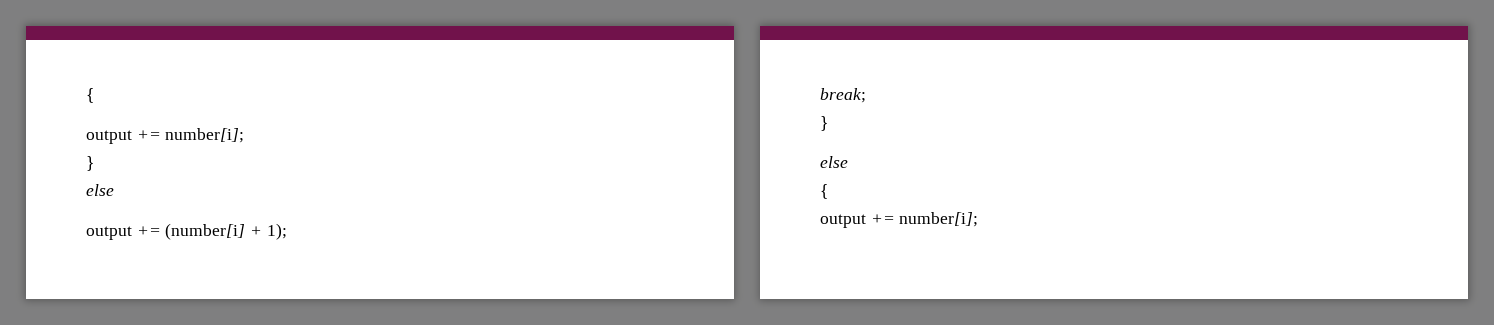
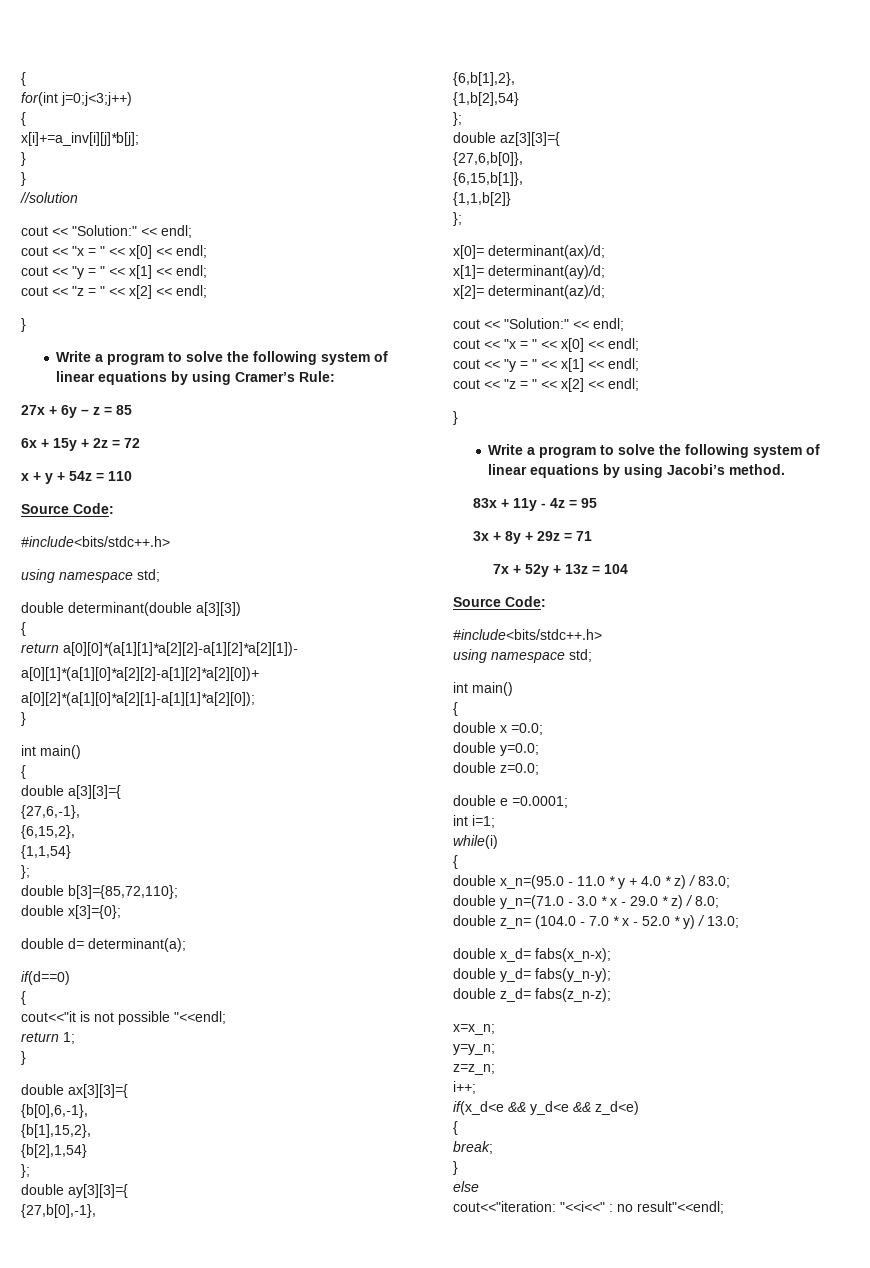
[86,88,94,103] [86,128,245,144] [86,156,94,171] [86,184,114,196] [86,223,287,240] [820,88,866,103] [820,116,828,131] [820,156,848,168] [820,184,828,199] [820,212,979,228] { // output += number[i]; // } // else // output += (number[i] + 1); // break; // } // else // { // output += number[i]; -> [21,72,26,86] [21,92,132,106] [21,112,26,126] [21,132,139,146] [21,152,26,166] [21,172,26,186] [20,192,78,203] [21,225,192,238] [21,245,207,259] [21,265,207,279] [21,285,207,299] [21,318,26,332] [56,351,389,365] [56,371,336,385] [21,405,132,418] [21,438,140,451] [21,471,132,484] [21,503,114,514] [21,536,170,547] [21,569,160,583] [21,602,241,616] [21,622,26,636] [21,642,298,656] [21,667,259,681] [21,692,255,706] [21,712,26,726] [21,745,81,759] [21,765,26,779] [21,785,121,799] [21,805,80,819] [21,825,75,839] [21,845,71,859] [21,865,30,879] [21,885,178,899] [21,905,121,919] [21,938,186,952] [21,971,70,985] [21,991,26,1005] [21,1011,226,1025] [21,1032,75,1044] [21,1051,26,1065] [21,1084,128,1098] [21,1104,88,1118] [21,1124,91,1138] [21,1144,87,1158] [21,1164,30,1178] [21,1184,128,1198] [21,1204,96,1218] [453,72,515,86] [453,92,519,106] [453,112,462,126] [453,132,560,146] [453,152,523,166] [453,172,523,186] [453,192,511,206] [453,212,462,226] [453,245,605,259] [453,265,605,279] [453,285,605,299] [453,318,624,331] [453,338,639,352] [453,358,639,372] [453,378,639,392] [453,411,458,425] [488,444,821,458] [488,464,786,478] [472,498,597,511] [472,531,592,544] [492,564,628,577] [453,596,546,607] [453,629,602,640] [453,649,592,663] [453,682,513,696] [453,702,458,716] [453,722,543,735] [453,742,539,756] [453,762,539,775] [453,795,568,808] [453,815,495,828] [453,835,498,849] [453,855,458,869] [453,875,730,889] [453,895,719,909] [453,915,739,929] [453,948,611,962] [453,968,611,982] [453,988,611,1002] [453,1024,495,1035] [453,1044,495,1055] [453,1064,495,1075] [453,1081,476,1094] [453,1101,639,1115] [453,1121,458,1135] [453,1141,493,1154] [453,1161,458,1175] [453,1181,479,1192] [453,1201,724,1214] { // for(int j=0;j<3;j++) // { // x[i]+=a_inv[i][j]*b[j]; // } // } // //solution // cout << "Solution:" << endl; // cout << "x = " << x[0] << endl; // cout << "y = " << x[1] << endl; // cout << "z = " << x[2] << endl; // } // Write a program to solve the following system of linear equations by using Cramer’s Rule: // 27x + 6y – z = 85 // 6x + 15y + 2z = 72 // x + y + 54z = 110 // Source Code: // #include<bits/stdc++.h> // using namespace std; // double determinant(double a[3][3]) // { // return a[0][0]*(a[1][1]*a[2][2]-a[1][2]*a[2][1])- // a[0][1]*(a[1][0]*a[2][2]-a[1][2]*a[2][0])+ // a[0][2]*(a[1][0]*a[2][1]-a[1][1]*a[2][0]); // } // int main() // { // double a[3][3]={ // {27,6,-1}, // {6,15,2}, // {1,1,54} // }; // double b[3]={85,72,110}; // double x[3]={0}; // double d= determinant(a); // if(d==0) // { // cout<<"it is not possible "<<endl; // return 1; // } // double ax[3][3]={ // {b[0],6,-1}, // {b[1],15,2}, // {b[2],1,54} // }; // double ay[3][3]={ // {27,b[0],-1}, // {6,b[1],2}, // {1,b[2],54} // }; // double az[3][3]={ // {27,6,b[0]}, // {6,15,b[1]}, // {1,1,b[2]} // }; // x[0]= determinant(ax)/d; // x[1]= determinant(ay)/d; // x[2]= determinant(az)/d; // cout << "Solution:" << endl; // cout << "x = " << x[0] << endl; // cout << "y = " << x[1] << endl; // cout << "z = " << x[2] << endl; // } // Write a program to solve the following system of linear equations by using Jacobi’s method. // 83x + 11y - 4z = 95 // 3x + 8y + 29z = 71 // 7x + 52y + 13z = 104 // Source Code: // #include<bits/stdc++.h> // using namespace std; // int main() // { // double x =0.0; // double y=0.0; // double z=0.0; // double e =0.0001; // int i=1; // while(i) // { // double x_n=(95.0 - 11.0 * y + 4.0 * z) / 83.0; // double y_n=(71.0 - 3.0 * x - 29.0 * z) / 8.0; // double z_n= (104.0 - 7.0 * x - 52.0 * y) / 13.0; // double x_d= fabs(x_n-x); // double y_d= fabs(y_n-y); // double z_d= fabs(z_n-z); // x=x_n; // y=y_n; // z=z_n; // i++; // if(x_d<e && y_d<e && z_d<e) // { // break; // } // else // cout<<"iteration: "<<i<<" : no result"<<endl;

